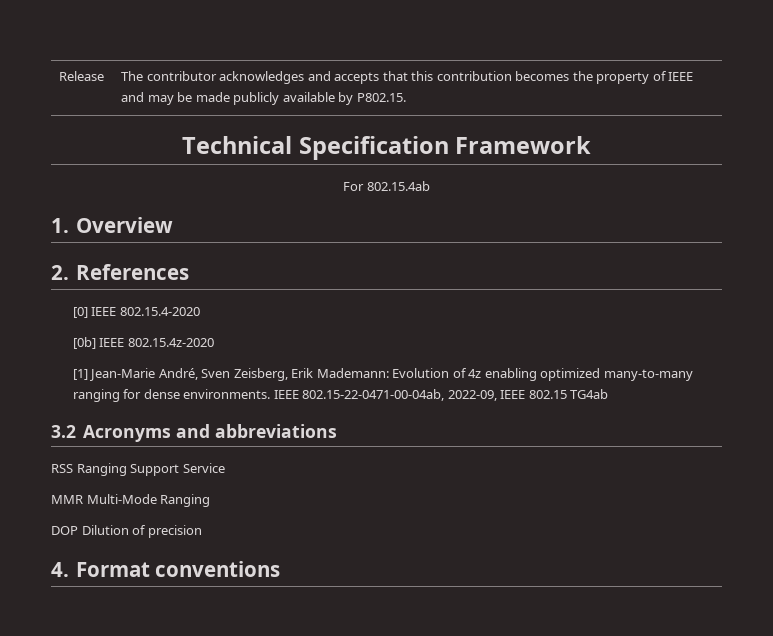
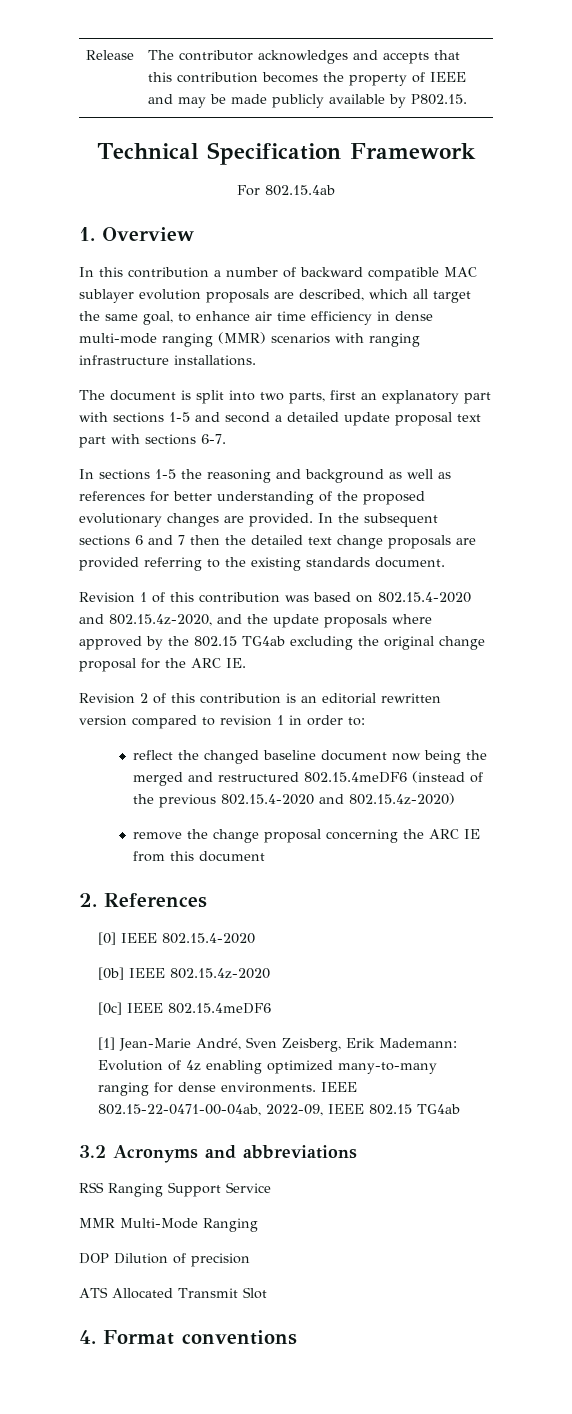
(173, 225) none -> [79,267,477,281] [79,289,471,303] [79,311,433,325] [79,332,420,347] [79,355,256,366] [79,390,491,404] [79,412,481,426] [79,434,226,448] [79,469,451,483] [79,491,425,505] [79,513,438,527] [79,535,476,549] [79,557,445,571] [79,592,471,603] [79,614,432,628] [79,636,485,650] [79,658,246,672] [79,693,441,704] [79,715,365,729] [133,750,488,764] [133,771,484,786] [133,793,456,808] [133,829,481,843] [133,851,266,862] // In this contribution a number of backward compatible MAC sublayer evolution proposals are described, which all target the same goal, to enhance air time efficiency in dense multi-mode ranging (MMR) scenarios with ranging infrastructure installations. // The document is split into two parts, first an explanatory part with sections 1-5 and second a detailed update proposal text part with sections 6-7. // In sections 1-5 the reasoning and background as well as references for better understanding of the proposed evolutionary changes are provided. In the subsequent sections 6 and 7 then the detailed text change proposals are provided referring to the existing standards document. // Revision 1 of this contribution was based on 802.15.4-2020 and 802.15.4z-2020, and the update proposals where approved by the 802.15 TG4ab excluding the original change proposal for the ARC IE. // Revision 2 of this contribution is an editorial rewritten version compared to revision 1 in order to: // reflect the changed baseline document now being the merged and restructured 802.15.4meDF6 (instead of the previous 802.15.4-2020 and 802.15.4z-2020) // remove the change proposal concerning the ARC IE from this document
(214, 342) none -> [98,1002,272,1015] // [0c] IEEE 802.15.4meDF6
(202, 531) none -> [79,1287,267,1299] // ATS Allocated Transmit Slot

